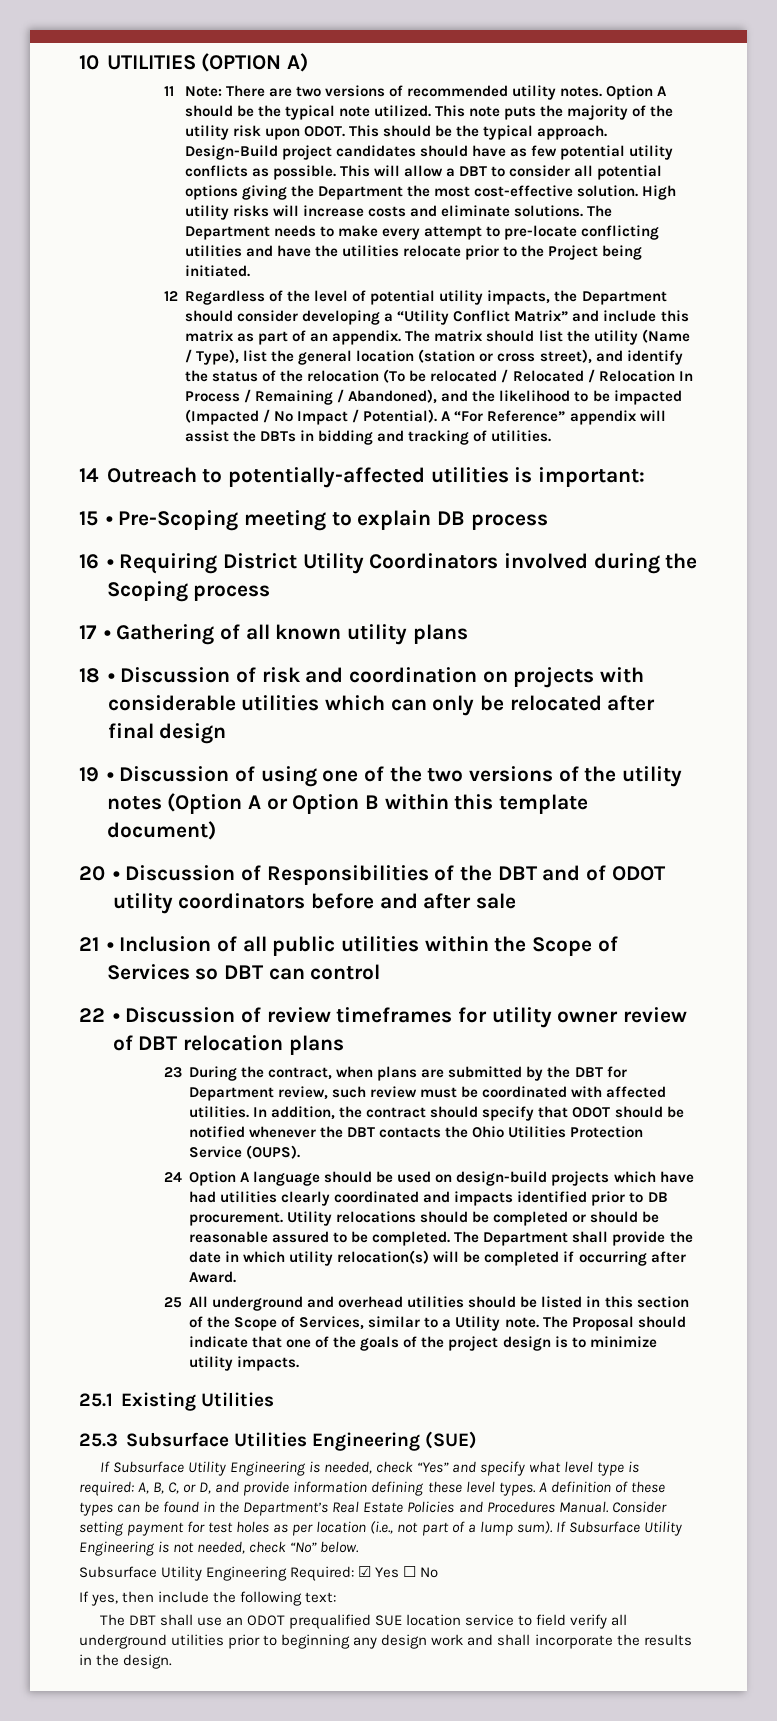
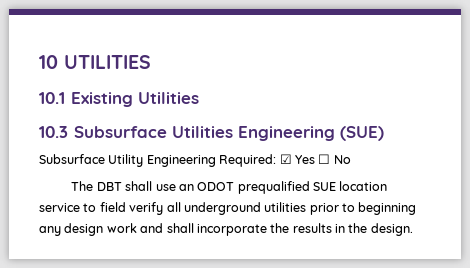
[201,53,308,72] [163,85,668,100] [184,105,674,120] [184,125,608,140] [184,145,674,160] [184,165,663,180] [184,185,677,200] [184,205,613,220] [184,225,660,240] [184,245,643,260] [184,265,250,277] [163,290,667,305] [185,310,689,325] [185,329,690,345] [185,349,683,365] [185,369,693,383] [185,389,682,405] [185,409,666,425] [185,430,552,445] [79,467,645,488] [79,510,548,531] [79,553,698,574] [106,581,271,602] [79,624,468,645] [79,667,644,688] [107,695,656,716] [107,723,227,744] [79,766,682,787] [106,793,588,814] [106,821,216,840] [79,865,666,885] [112,893,516,914] [79,936,618,956] [106,964,381,980] [79,1007,687,1028] [112,1035,344,1055] [163,1066,627,1081] [189,1086,667,1101] [189,1106,684,1121] [189,1126,644,1138] [189,1145,301,1159] [163,1171,694,1186] [189,1191,668,1206] [189,1211,660,1226] [189,1231,693,1246] [189,1250,686,1266] [189,1271,237,1283] [163,1296,689,1311] [189,1316,686,1331] [189,1336,657,1351] [189,1356,300,1371] [79,1393,113,1407] (OPTION A) // 11 Note: There are two versions of recommended utility notes. Option A should be the typical note utilized. This note puts the majority of the utility risk upon ODOT. This should be the typical approach. Design-Build project candidates should have as few potential utility conflicts as possible. This will allow a DBT to consider all potential options giving the Department the most cost-effective solution. High utility risks will increase costs and eliminate solutions. The Department needs to make every attempt to pre-locate conflicting utilities and have the utilities relocate prior to the Project being initiated. // 12 Regardless of the level of potential utility impacts, the Department should consider developing a “Utility Conflict Matrix” and include this matrix as part of an appendix. The matrix should list the utility (Name / Type), list the general location (station or cross street), and identify the status of the relocation (To be relocated / Relocated / Relocation In Process / Remaining / Abandoned), and the likelihood to be impacted (Impacted / No Impact / Potential). A “For Reference” appendix will assist the DBTs in bidding and tracking of utilities. // 14 Outreach to potentially-affected utilities is important: // 15 • Pre-Scoping meeting to explain DB process // 16 • Requiring District Utility Coordinators involved during the Scoping process // 17 • Gathering of all known utility plans // 18 • Discussion of risk and coordination on projects with considerable utilities which can only be relocated after final design // 19 • Discussion of using one of the two versions of the utility notes (Option A or Option B within this template document) // 20 • Discussion of Responsibilities of the DBT and of ODOT utility coordinators before and after sale // 21 • Inclusion of all public utilities within the Scope of Services so DBT can control // 22 • Discussion of review timeframes for utility owner review of DBT relocation plans // 23 During the contract, when plans are submitted by the DBT for Department review, such review must be coordinated with affected utilities. In addition, the contract should specify that ODOT should be notified whenever the DBT contacts the Ohio Utilities Protection Service (OUPS). // 24 Option A language should be used on design-build projects which have had utilities clearly coordinated and impacts identified prior to DB procurement. Utility relocations should be completed or should be reasonable assured to be completed. The Department shall provide the date in which utility relocation(s) will be completed if occurring after Award. // 25 All underground and overhead utilities should be listed in this section of the Scope of Services, similar to a Utility note. The Proposal should indicate that one of the goals of the project design is to minimize utility impacts. // 25.1 -> [39,92,65,104] // 10.1
[79,1433,118,1447] 25.3 -> [39,126,68,138] 10.3
[99,1461,640,1476] [79,1481,665,1496] [79,1501,667,1516] [79,1521,682,1536] [79,1541,360,1556] // If Subsurface Utility Engineering is needed, check “Yes” and specify what level type is required: A, B, C, or D, and provide information defining these level types. A definition of these types can be found in the Department’s Real Estate Policies and Procedures Manual. Consider setting payment for test holes as per location (i.e., not part of a lump sum). If Subsurface Utility Engineering is not needed, check “No” below. -> (385, 133) none
[79,1591,337,1606] // If yes, then include the following text: -> (351, 159) none

